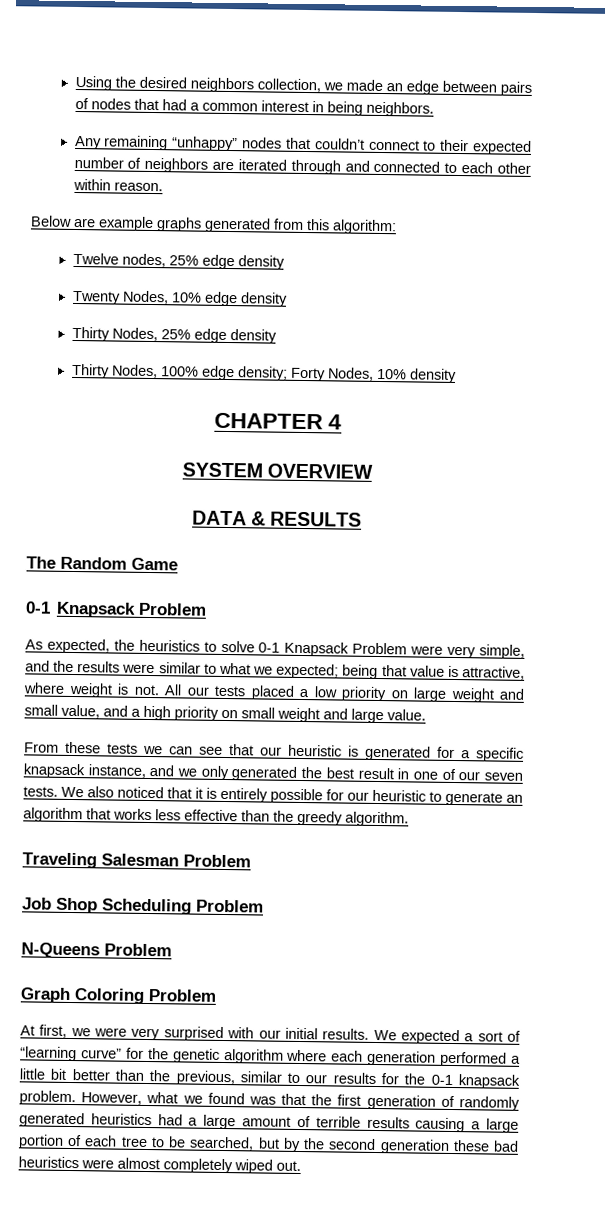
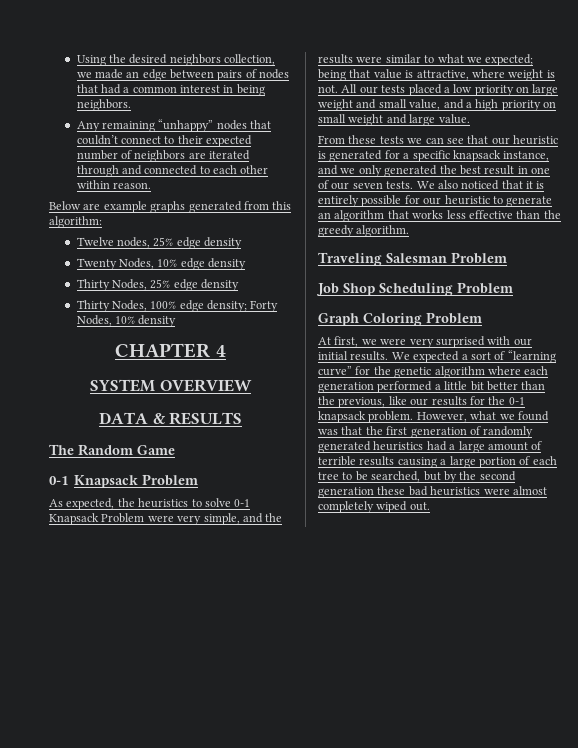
[21,942,172,959] // N-Queens Problem -> (513, 288) none
[239,1071,301,1084] similar to -> [388,396,407,405] like

